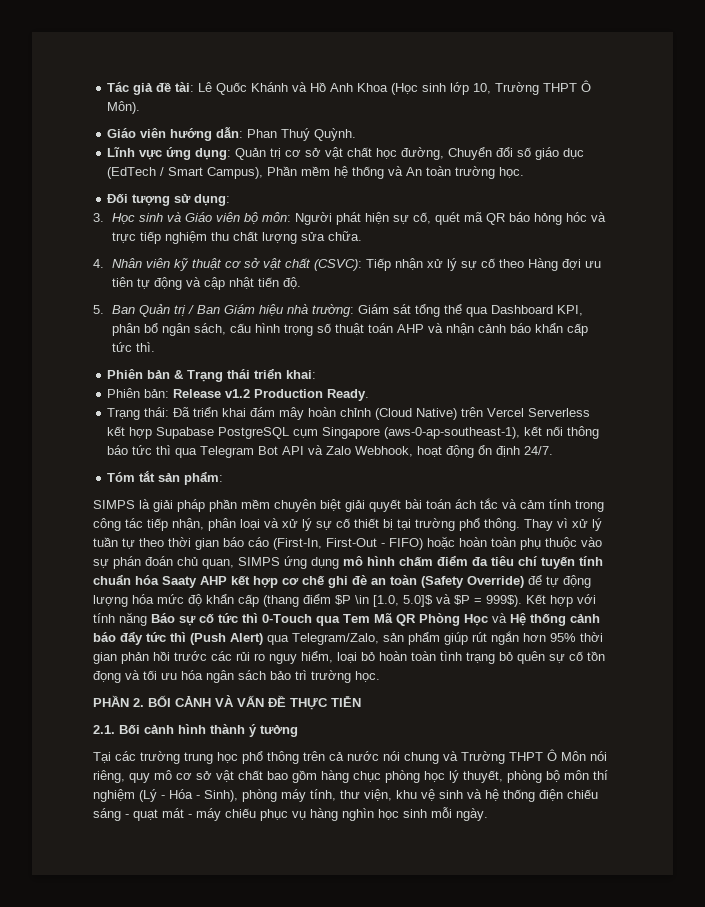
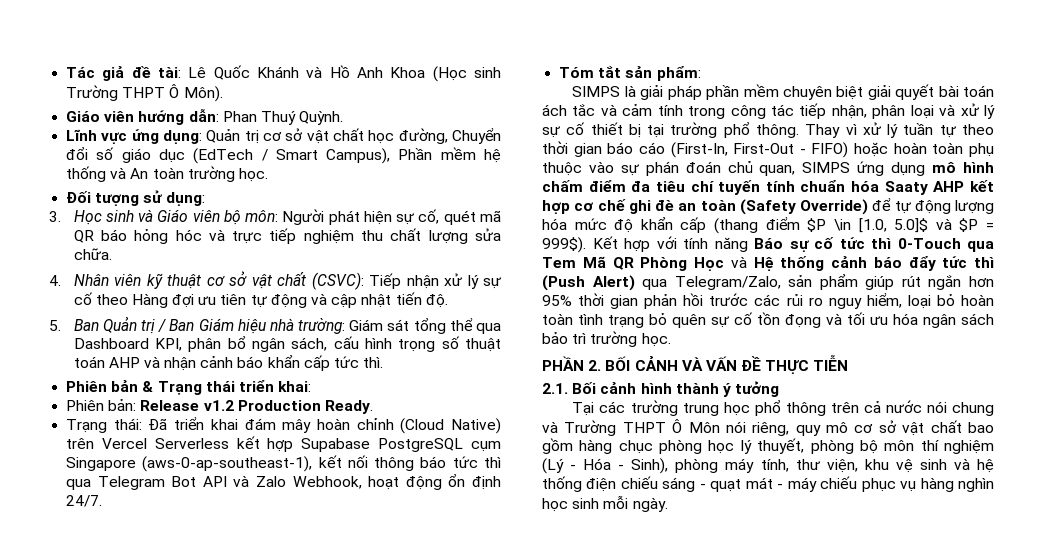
[450,82,492,95] lớp 10, -> (501, 72) none

